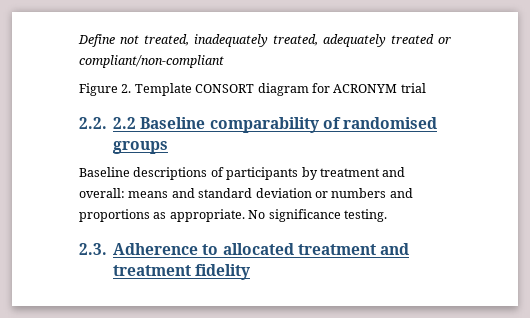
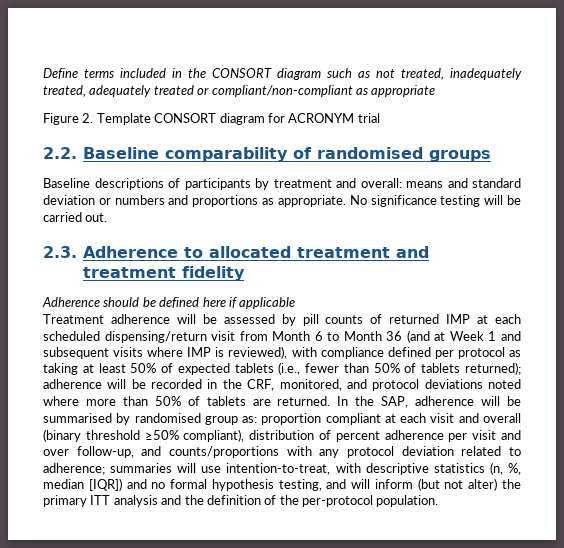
(115, 40) none -> [84,68,370,80] terms included in the CONSORT diagram such as
(224, 61) none -> [355,85,436,97] as appropriate
[113,117,137,129] 2.2 -> (77, 153) none
[343,209,387,222] testing. -> [440,195,521,207] [43,212,108,222] testing will be carried out.
(251, 272) none -> [42,297,296,309] [43,314,522,326] [43,330,522,343] [43,346,521,359] [43,362,521,375] [43,379,521,391] [43,396,521,408] [43,413,521,425] [43,429,522,442] [43,446,521,458] [43,462,521,475] [43,478,521,491] [43,495,439,507] // Adherence should be defined here if applicable // Treatment adherence will be assessed by pill counts of returned IMP at each scheduled dispensing/return visit from Month 6 to Month 36 (and at Week 1 and subsequent visits where IMP is reviewed), with compliance defined per protocol as taking at least 50% of expected tablets (i.e., fewer than 50% of tablets returned); adherence will be recorded in the CRF, monitored, and protocol deviations noted where more than 50% of tablets are returned. In the SAP, adherence will be summarised by randomised group as: proportion compliant at each visit and overall (binary threshold ≥50% compliant), distribution of percent adherence per visit and over follow-up, and counts/proportions with any protocol deviation related to adherence; summaries will use intention-to-treat, with descriptive statistics (n, %, median [IQR]) and no formal hypothesis testing, and will inform (but not alter) the primary ITT analysis and the definition of the per-protocol population.

